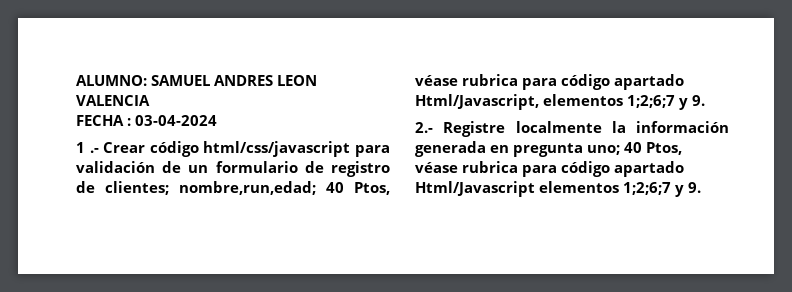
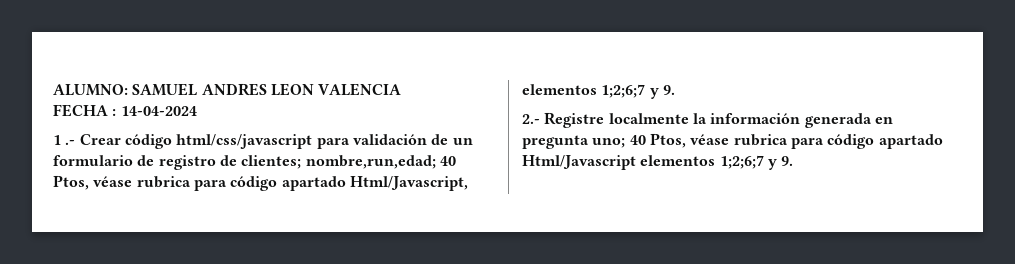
[135,115,218,126] 03-04-2024 -> [120,106,197,116] 14-04-2024

